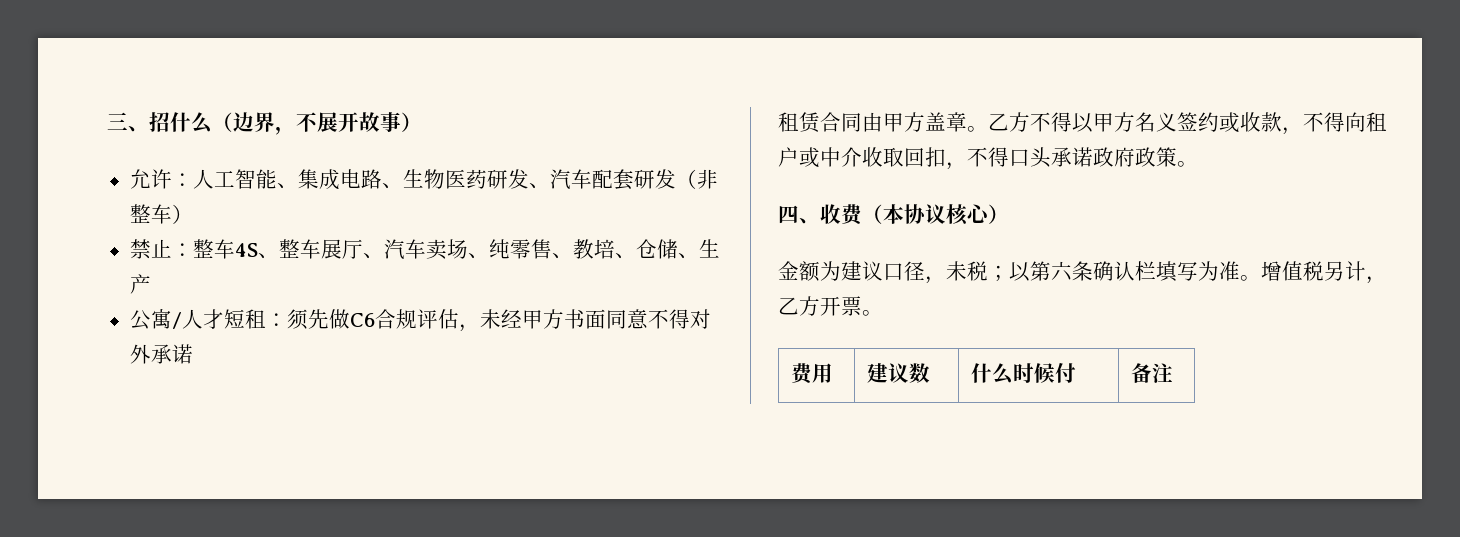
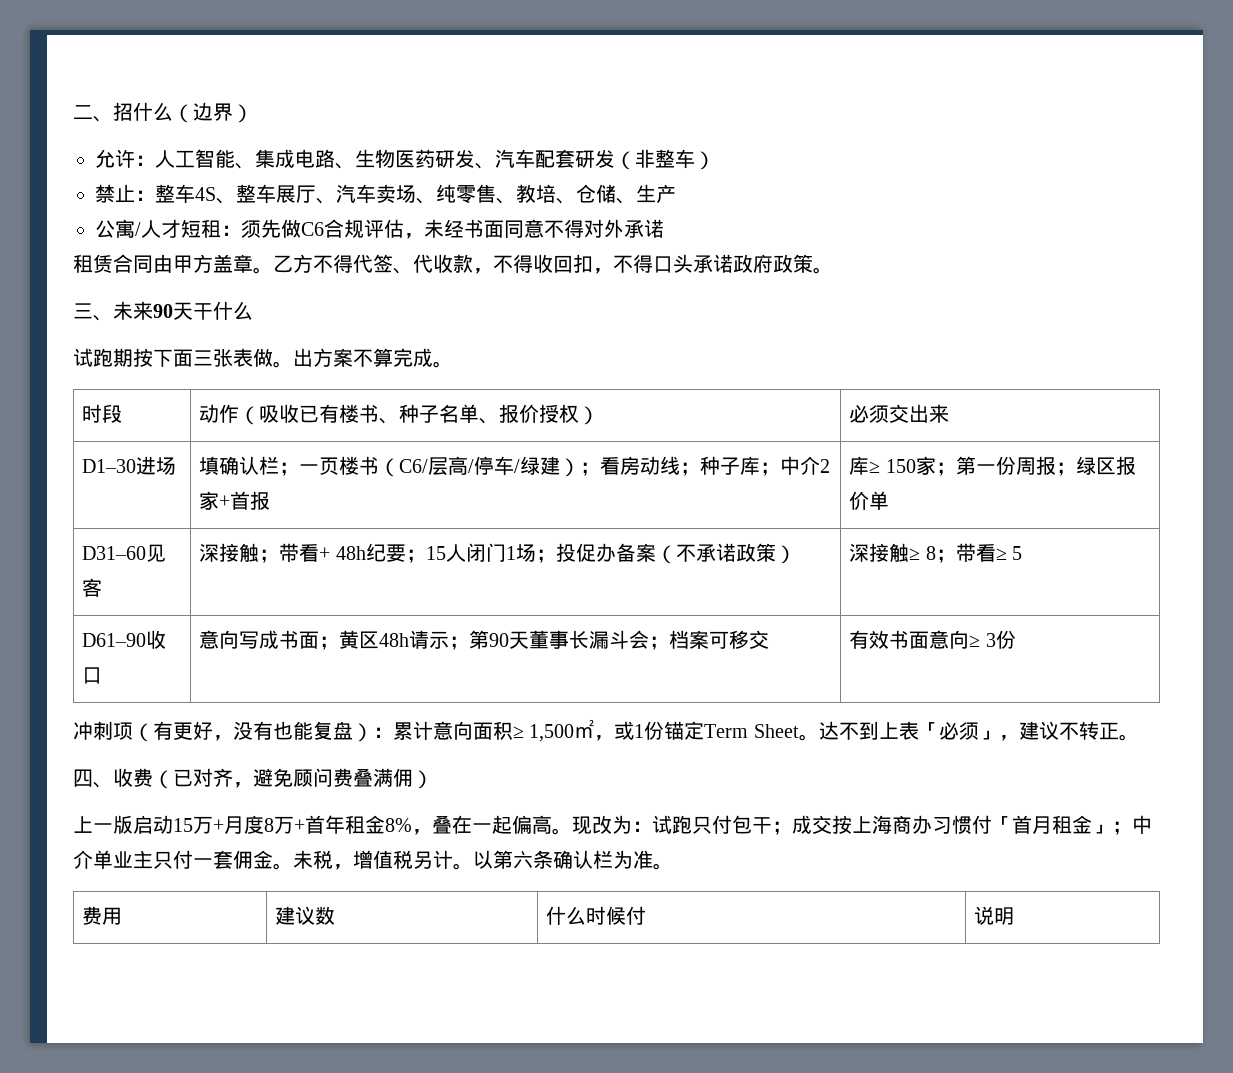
[107,112,128,130] 三 -> [73,105,93,119] 二
[275,112,401,135] ，不展开故事 -> (233, 112) none
[521,309,564,329] 甲方 -> (464, 228) none
[1072,112,1387,135] [778,147,904,168] 以甲方名义签约或收款，不得向租户或中介收取 -> [353,254,553,274] 代签、代收款，不得收
[778,204,1009,225] [778,261,1009,284] 四、收费（本协议核心） // 金额为建议口径，未税； -> [73,301,253,321] [73,348,453,368] [82,404,123,423] [199,404,600,425] [849,404,950,423] [82,456,177,475] [199,456,831,477] [199,491,271,510] [849,456,1136,476] [849,491,890,510] [82,544,167,562] [82,578,103,597] [199,543,796,564] [849,543,1022,563] [82,630,167,649] [82,667,103,684] [199,630,770,650] [849,630,1016,649] [73,719,1139,742] [73,768,433,789] [73,815,1152,835] [73,850,473,870] 三、未来90天干什么 // 试跑期按下面三张表做。出方案不算完成。 // 时段 | 动作（吸收已有楼书、种子名单、报价授权） | 必须交出来 // D1–30进场 | 填确认栏；一页楼书（C6/层高/停车/绿建）；看房动线；种子库；中介2家+首报 | 库≥ 150家；第一份周报；绿区报价单 // D31–60见客 | 深接触；带看+ 48h纪要；15人闭门1场；投促办备案（不承诺政策） | 深接触≥ 8；带看≥ 5 // D61–90收口 | 意向写成书面；黄区48h请示；第90天董事长漏斗会；档案可移交 | 有效书面意向≥ 3份 // 冲刺项（有更好，没有也能复盘）：累计意向面积≥ 1,500㎡，或1份锚定Term Sheet。达不到上表「必须」，建议不转正。 // 四、收费（已对齐，避免顾问费叠满佣） // 上一版启动15万+月度8万+首年租金8%，叠在一起偏高。现改为：试跑只付包干；成交按上海商办习惯付「首月租金」；中介单业主只付一套佣金。未税，增值税另计。
[1156,261,1198,282] 填写 -> (613, 859) none
[1261,261,1387,284] [778,296,883,316] 增值税另计，乙方开票。 -> (673, 866) none
[1130,363,1173,383] 备注 -> [974,906,1015,925] 说明

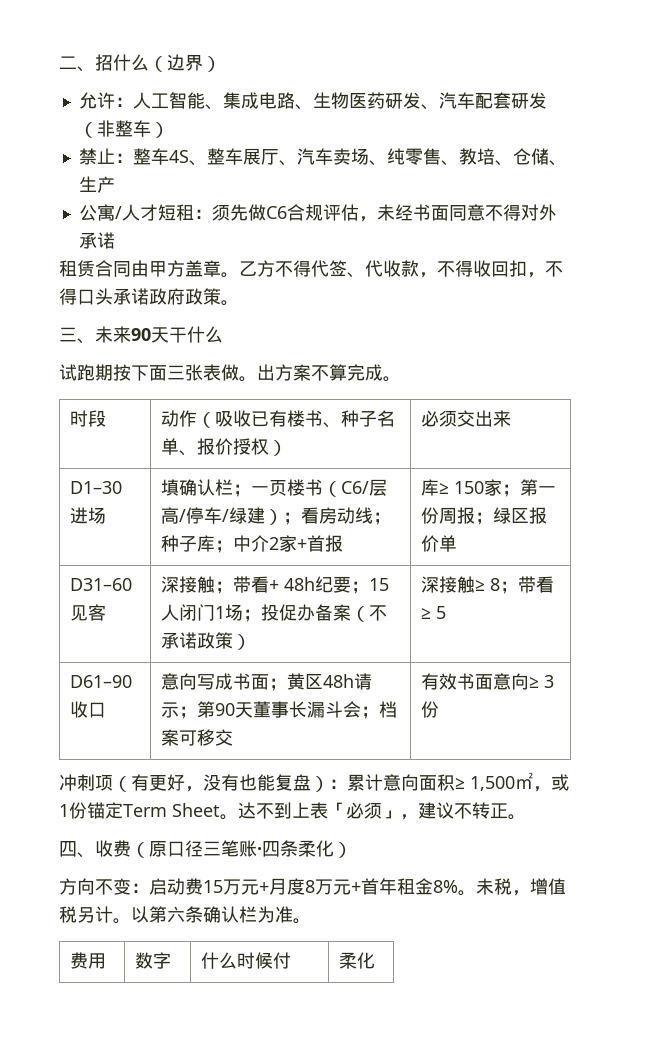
[173,768,433,789] [73,815,213,834] 已对齐，避免顾问费叠满佣） // 上一版启动15万 -> [149,840,352,858] [59,878,259,895] 原口径三笔账·四条柔化） // 方向不变：启动费15万元
(294, 825) none -> [333,879,351,895] 元
[412,815,1152,835] [73,850,273,869] ，叠在一起偏高。现改为：试跑只付包干；成交按上海商办习惯付「首月租金」；中介单业主只付一套佣金 -> (458, 886) none
[275,906,316,925] 建议 -> (107, 961) none
(336, 915) none -> [153,952,172,969] 字
[974,906,1015,925] 说明 -> [339,952,376,969] 柔化

